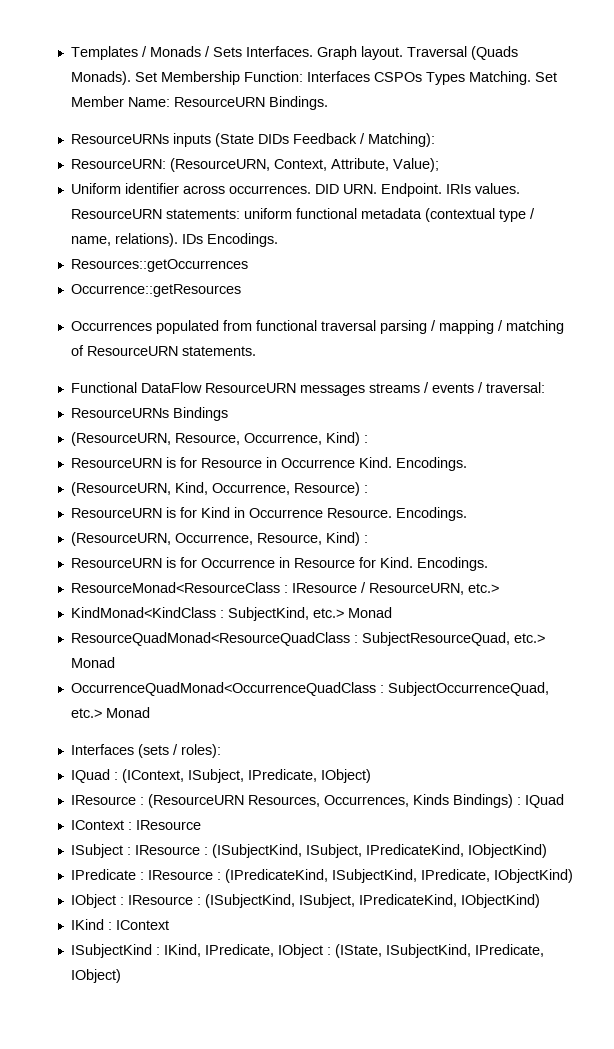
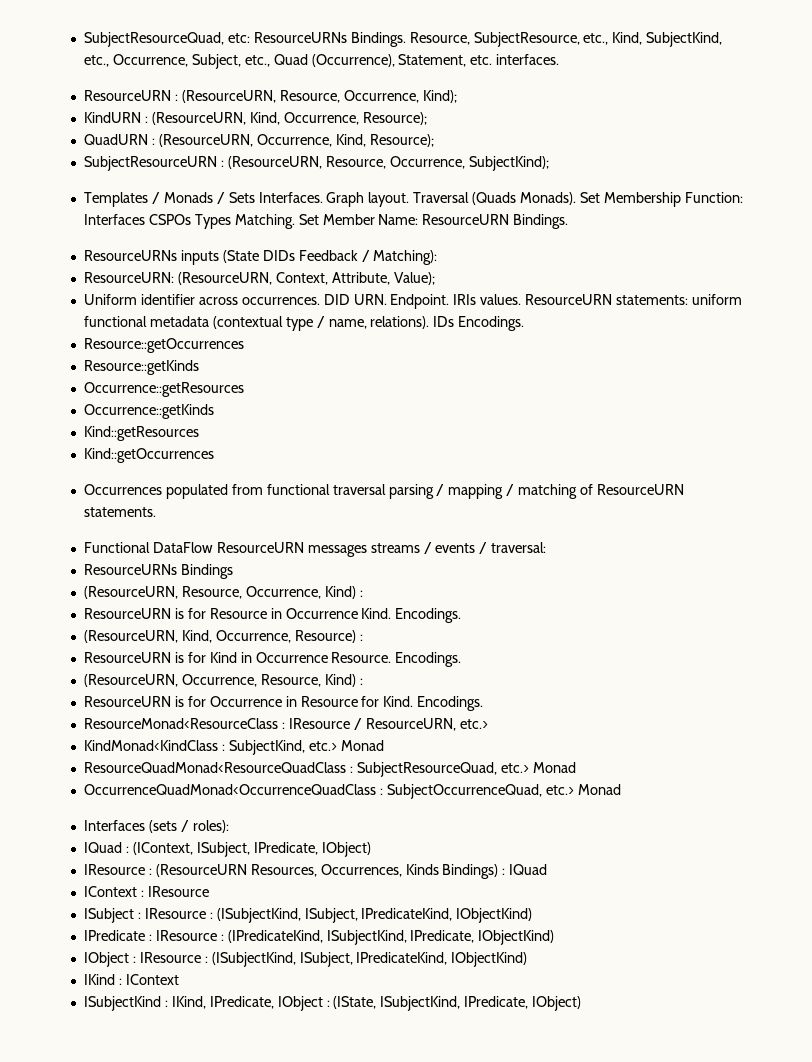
(70, 53) none -> [83,32,723,47] [83,54,560,69] [83,90,457,103] [83,112,427,125] [83,134,434,147] [83,156,549,171] SubjectResourceQuad, etc: ResourceURNs Bindings. Resource, SubjectResource, etc., Kind, SubjectKind, etc., Occurrence, Subject, etc., Quad (Occurrence), Statement, etc. interfaces. // ResourceURN : (ResourceURN, Resource, Occurrence, Kind); // KindURN : (ResourceURN, Kind, Occurrence, Resource); // QuadURN : (ResourceURN, Occurrence, Kind, Resource); // SubjectResourceURN : (ResourceURN, Resource, Occurrence, SubjectKind); //
[70,259,248,272] Resources::getOccurrences -> [83,338,244,353] [83,360,199,375] Resource::getOccurrences // Resource::getKinds
(241, 290) none -> [83,404,214,419] [83,426,199,441] [83,448,214,463] // Occurrence::getKinds // Kind::getResources // Kind::getOccurrences

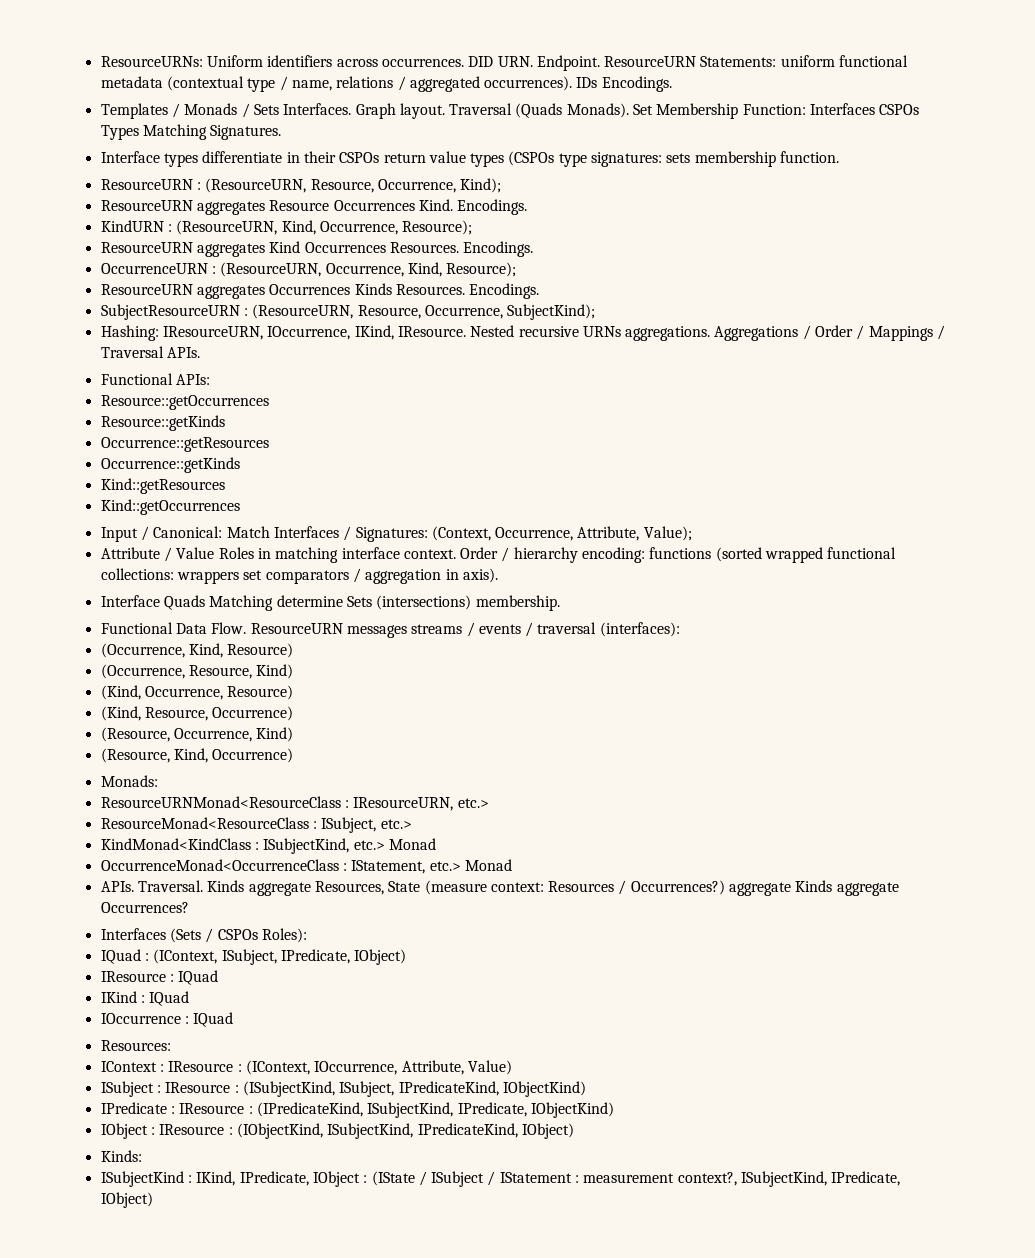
[83,32,723,47] [83,54,560,69] [83,90,457,103] [83,112,427,125] [83,134,434,147] [83,156,549,171] SubjectResourceQuad, etc: ResourceURNs Bindings. Resource, SubjectResource, etc., Kind, SubjectKind, etc., Occurrence, Subject, etc., Quad (Occurrence), Statement, etc. interfaces. // ResourceURN : (ResourceURN, Resource, Occurrence, Kind); // KindURN : (ResourceURN, Kind, Occurrence, Resource); // QuadURN : (ResourceURN, Occurrence, Kind, Resource); // SubjectResourceURN : (ResourceURN, Resource, Occurrence, SubjectKind); -> [100,55,909,71] [100,76,672,92] ResourceURNs: Uniform identifiers across occurrences. DID URN. Endpoint. ResourceURN Statements: uniform functional metadata (contextual type / name, relations / aggregated occurrences). IDs Encodings.
[234,214,569,229] [83,250,438,265] [83,272,435,285] [83,294,743,309] [83,316,525,331] Matching. Set Member Name: ResourceURN Bindings. // ResourceURNs inputs (State DIDs Feedback / Matching): // ResourceURN: (ResourceURN, Context, Attribute, Value); // Uniform identifier across occurrences. DID URN. Endpoint. IRIs values. ResourceURN statements: uniform functional metadata (contextual type / name, relations). IDs Encodings. -> [142,124,282,140] [100,151,840,167] [100,178,502,193] [100,199,528,215] [100,220,473,235] [100,241,534,257] [100,262,517,277] [100,283,540,299] [100,304,596,320] [100,325,946,341] [100,346,200,358] [100,373,210,385] Matching Signatures. // Interface types differentiate in their CSPOs return value types (CSPOs type signatures: sets membership function. // ResourceURN : (ResourceURN, Resource, Occurrence, Kind); // ResourceURN aggregates Resource Occurrences Kind. Encodings. // KindURN : (ResourceURN, Kind, Occurrence, Resource); // ResourceURN aggregates Kind Occurrences Resources. Encodings. // OccurrenceURN : (ResourceURN, Occurrence, Kind, Resource); // ResourceURN aggregates Occurrences Kinds Resources. Encodings. // SubjectResourceURN : (ResourceURN, Resource, Occurrence, SubjectKind); // Hashing: IResourceURN, IOccurrence, IKind, IResource. Nested recursive URNs aggregations. Aggregations / Order / Mappings / Traversal APIs. // Functional APIs:
[83,484,685,499] [83,507,156,517] [83,542,213,553] Occurrences populated from functional traversal parsing / mapping / matching of ResourceURN statements. // Functional DataFlow -> [100,526,692,542] [100,547,897,563] [100,568,498,584] [100,595,560,611] [100,622,247,634] Input / Canonical: Match Interfaces / Signatures: (Context, Occurrence, Attribute, Value); // Attribute / Value Roles in matching interface context. Order / hierarchy encoding: functions (sorted wrapped functional collections: wrappers set comparators / aggregation in axis). // Interface Quads Matching determine Sets (intersections) membership. // Functional Data Flow.
[491,542,547,553] [83,564,233,579] [83,586,363,599] [83,608,462,623] [83,630,363,643] [83,652,462,667] [83,674,363,687] [83,696,484,711] traversal: // ResourceURNs Bindings // (ResourceURN, Resource, Occurrence, Kind) : // ResourceURN is for Resource in Occurrence Kind. Encodings. // (ResourceURN, Kind, Occurrence, Resource) : // ResourceURN is for Kind in Occurrence Resource. Encodings. // (ResourceURN, Occurrence, Resource, Kind) : // ResourceURN is for Occurrence in Resource for Kind. Encodings. -> [537,622,680,637] [100,643,294,658] [100,664,294,679] [100,685,294,700] [100,706,294,721] [100,727,294,742] [100,748,294,763] [100,775,158,787] [100,796,489,811] traversal (interfaces): // (Occurrence, Kind, Resource) // (Occurrence, Resource, Kind) // (Kind, Occurrence, Resource) // (Kind, Resource, Occurrence) // (Resource, Occurrence, Kind) // (Resource, Kind, Occurrence) // Monads: // ResourceURNMonad<ResourceClass : IResourceURN, etc.>
[288,718,456,731] IResource / ResourceURN, -> [321,817,377,833] ISubject,
[228,740,384,755] [83,762,576,777] [83,784,621,799] [83,820,229,833] SubjectKind, etc.> Monad // ResourceQuadMonad<ResourceQuadClass : SubjectResourceQuad, etc.> Monad // OccurrenceQuadMonad<OccurrenceQuadClass : SubjectOccurrenceQuad, etc.> Monad // Interfaces (sets / roles): -> [263,838,436,854] [100,859,512,874] [100,880,899,896] [100,902,189,913] [100,928,307,943] ISubjectKind, etc.> Monad // OccurrenceMonad<OccurrenceClass : IStatement, etc.> Monad // APIs. Traversal. Kinds aggregate Resources, State (measure context: Resources / Occurrences?) aggregate Kinds aggregate Occurrences? // Interfaces (Sets / CSPOs Roles):
[155,864,548,879] [83,886,209,897] (ResourceURN Resources, Occurrences, Kinds Bindings) : IQuad // IContext : IResource -> [178,970,219,985] [100,991,190,1006] [100,1012,234,1027] [100,1040,171,1051] [100,1060,512,1075] IQuad // IKind : IQuad // IOccurrence : IQuad // Resources: // IContext : IResource : (IContext, IOccurrence, Attribute, Value)
[211,952,528,967] [83,974,179,985] (ISubjectKind, ISubject, IPredicateKind, IObjectKind) // IKind : IContext -> [236,1123,574,1139] [100,1150,142,1162] (IObjectKind, ISubjectKind, IPredicateKind, IObject) // Kinds:
[333,996,377,1009] (IState, -> [371,1171,737,1187] (IState / ISubject / IStatement : measurement context?,

